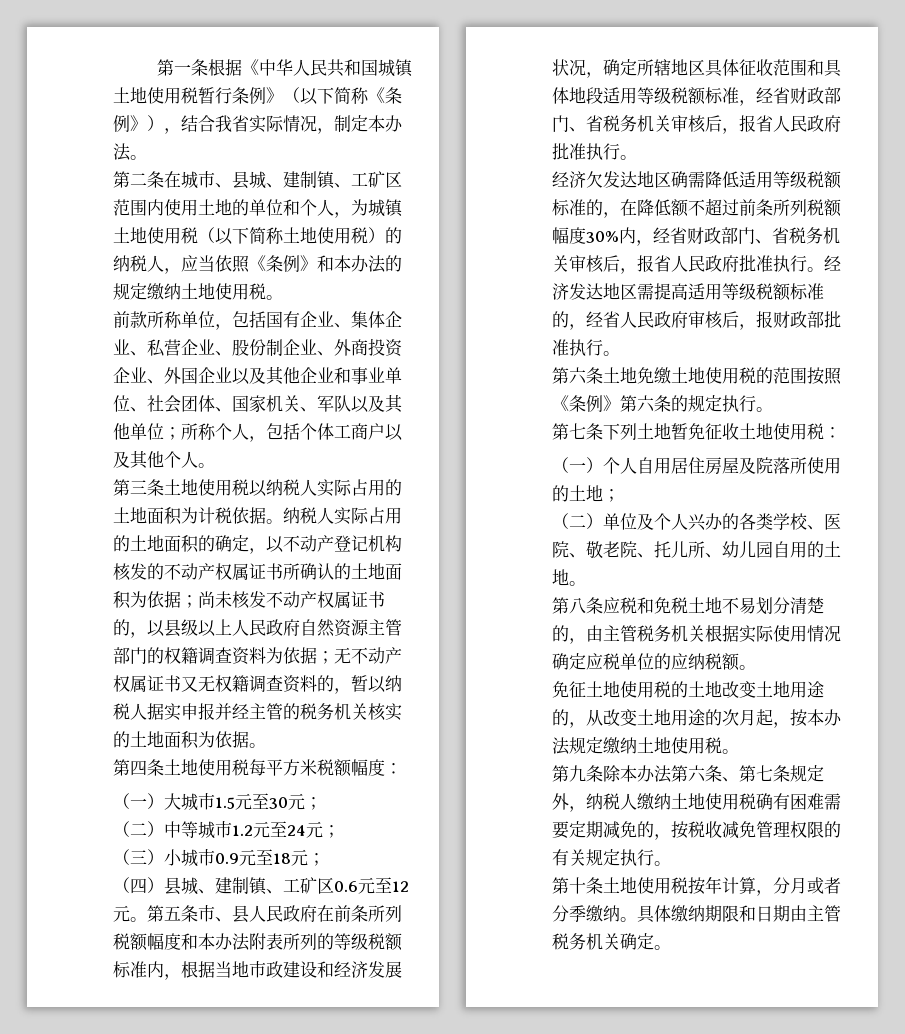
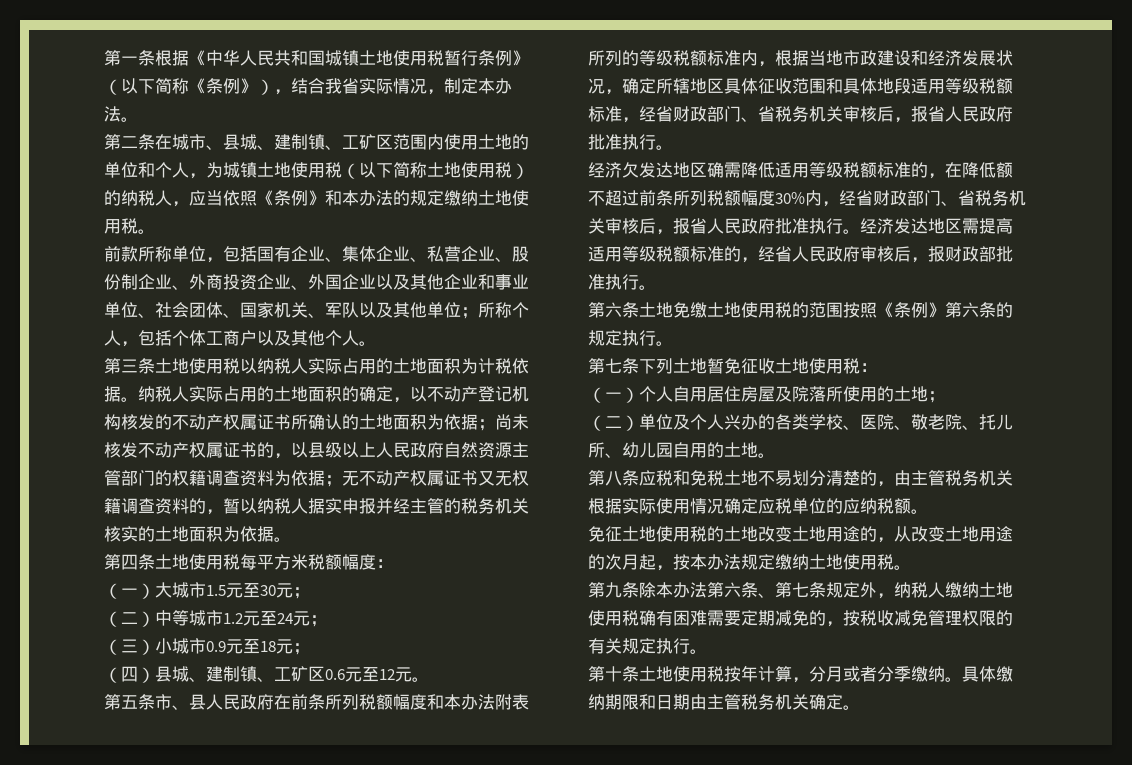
(147, 919) none -> (429, 679) //

